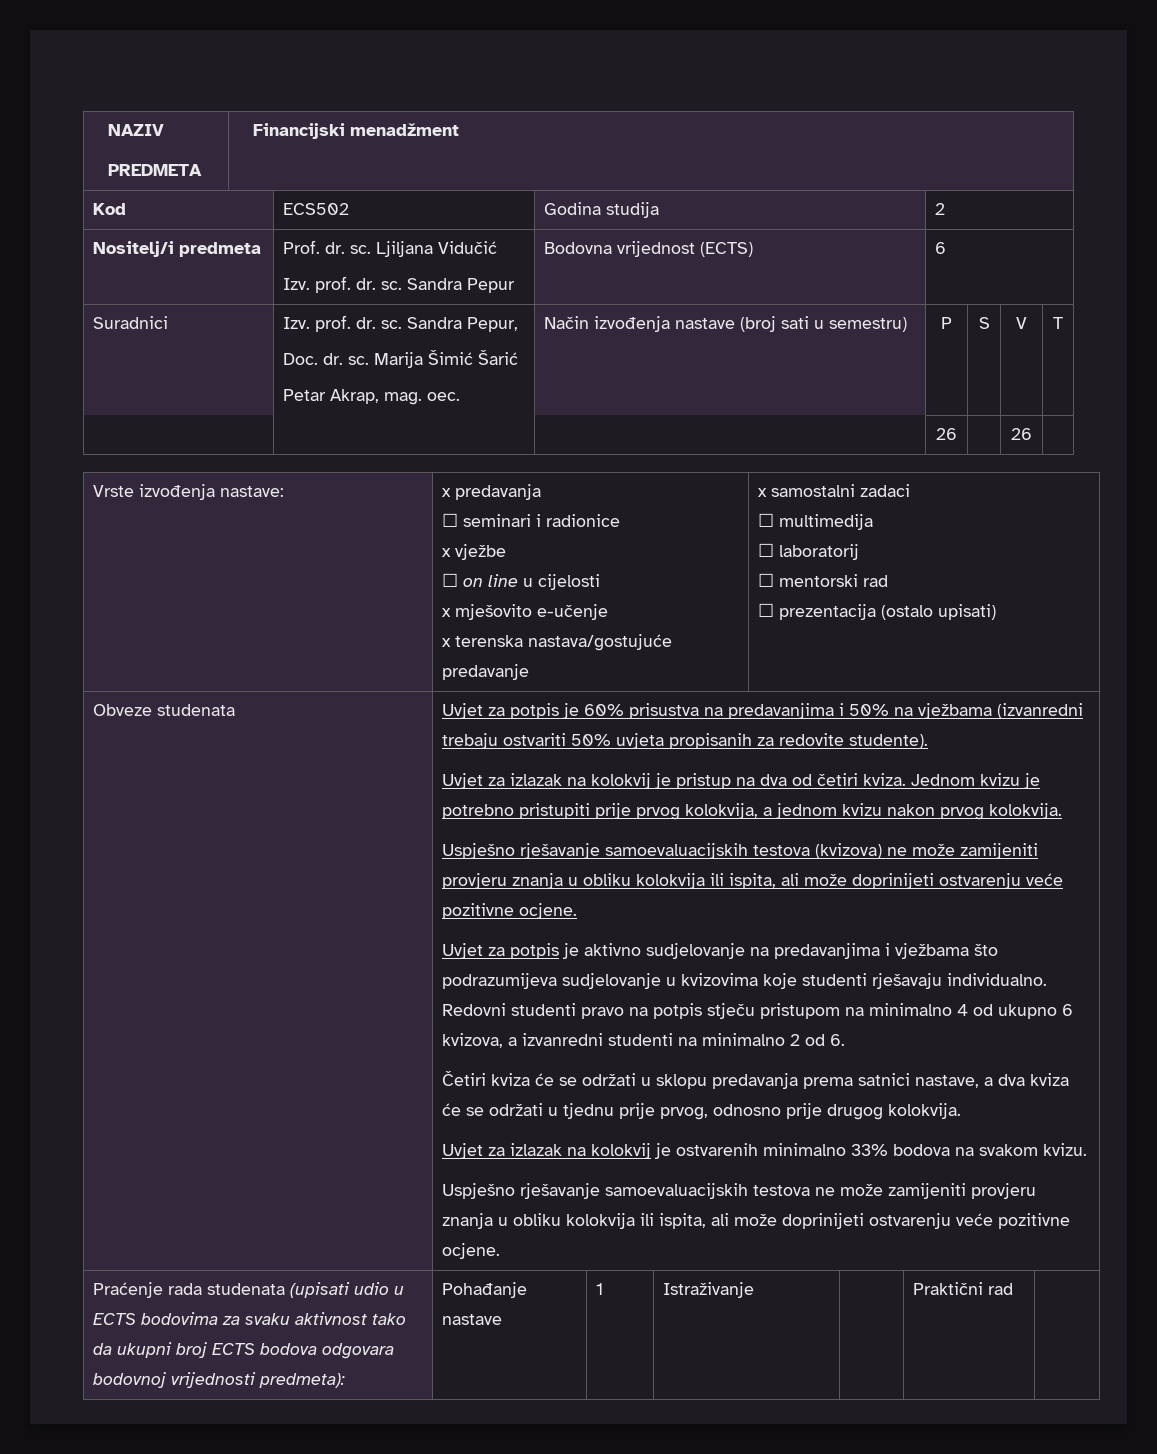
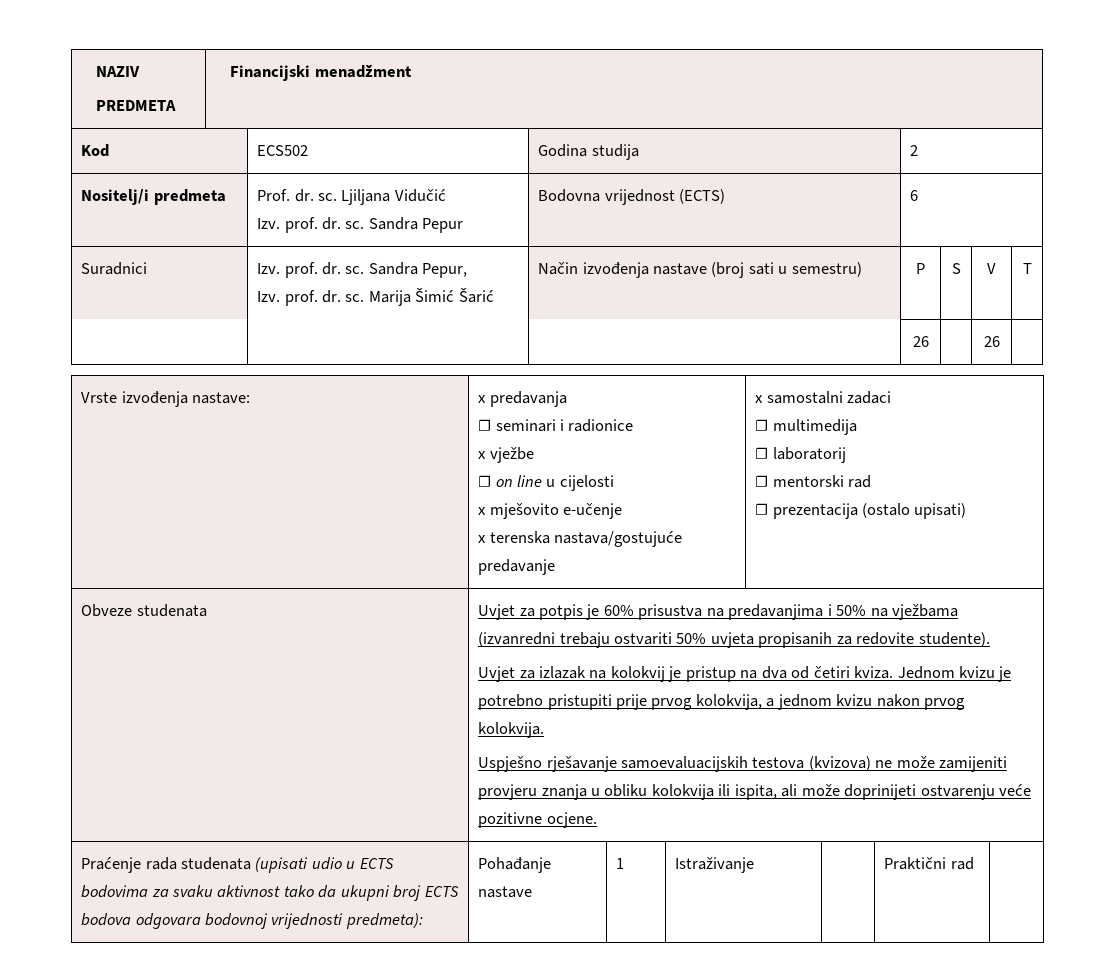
[283,353,319,365] Doc. -> [257,290,318,306] Izv. prof.
[283,389,461,405] // Petar Akrap, mag. oec. -> (494, 295) none
[442,943,999,959] [442,973,1048,989] [442,1003,1074,1019] [442,1033,846,1048] [442,1071,1070,1089] [442,1103,962,1120] [442,1143,1088,1159] [442,1183,1037,1199] [442,1213,1071,1229] [442,1243,501,1259] // Uvjet za potpis je aktivno sudjelovanje na predavanjima i vježbama što podrazumijeva sudjelovanje u kvizovima koje studenti rješavaju individualno. Redovni studenti pravo na potpis stječu pristupom na minimalno 4 od ukupno 6 kvizova, a izvanredni studenti na minimalno 2 od 6. // Četiri kviza će se održati u sklopu predavanja prema satnici nastave, a dva kviza će se održati u tjednu prije prvog, odnosno prije drugog kolokvija. // Uvjet za izlazak na kolokvij je ostvarenih minimalno 33% bodova na svakom kvizu. // Uspješno rješavanje samoevaluacijskih testova ne može zamijeniti provjeru znanja u obliku kolokvija ili ispita, ali može doprinijeti ostvarenju veće pozitivne ocjene. -> (597, 820) none

